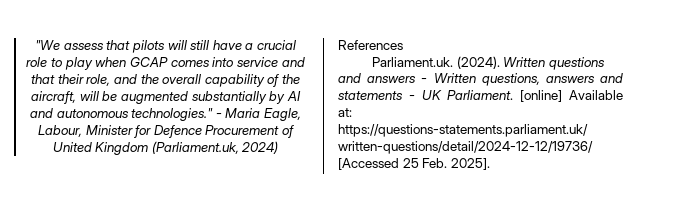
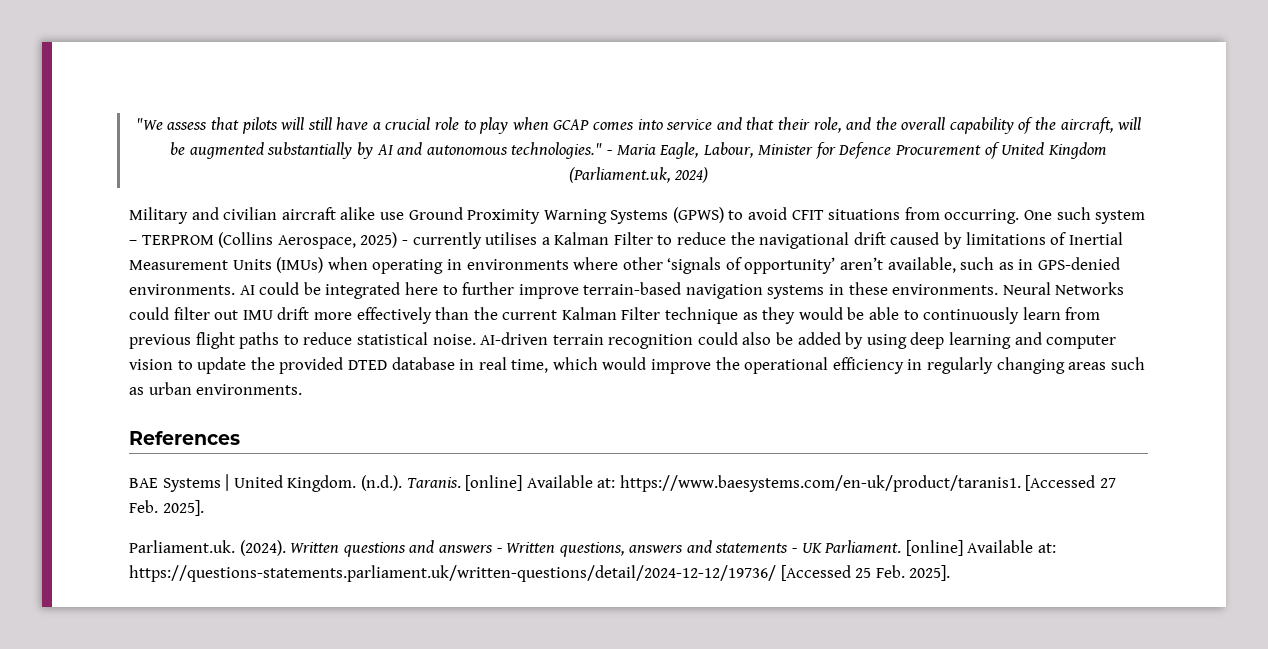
[338,40,403,50] References -> [129,207,1146,224] [129,232,1123,249] [129,257,1121,274] [129,282,1125,299] [129,307,1101,324] [129,332,1117,349] [129,357,1145,374] [129,382,303,395] [129,431,240,445] [129,474,1117,492] [129,500,204,516] Military and civilian aircraft alike use Ground Proximity Warning Systems (GPWS) to avoid CFIT situations from occurring. One such system – TERPROM (Collins Aerospace, 2025) - currently utilises a Kalman Filter to reduce the navigational drift caused by limitations of Inertial Measurement Units (IMUs) when operating in environments where other ‘signals of opportunity’ aren’t available, such as in GPS-denied environments. AI could be integrated here to further improve terrain-based navigation systems in these environments. Neural Networks could filter out IMU drift more effectively than the current Kalman Filter technique as they would be able to continuously learn from previous flight paths to reduce statistical noise. AI-driven terrain recognition could also be added by using deep learning and computer vision to update the provided DTED database in real time, which would improve the operational efficiency in regularly changing areas such as urban environments. // References // BAE Systems | United Kingdom. (n.d.). Taranis. [online] Available at: https://www.baesystems.com/en-uk/product/taranis1. [Accessed 27 Feb. 2025].

